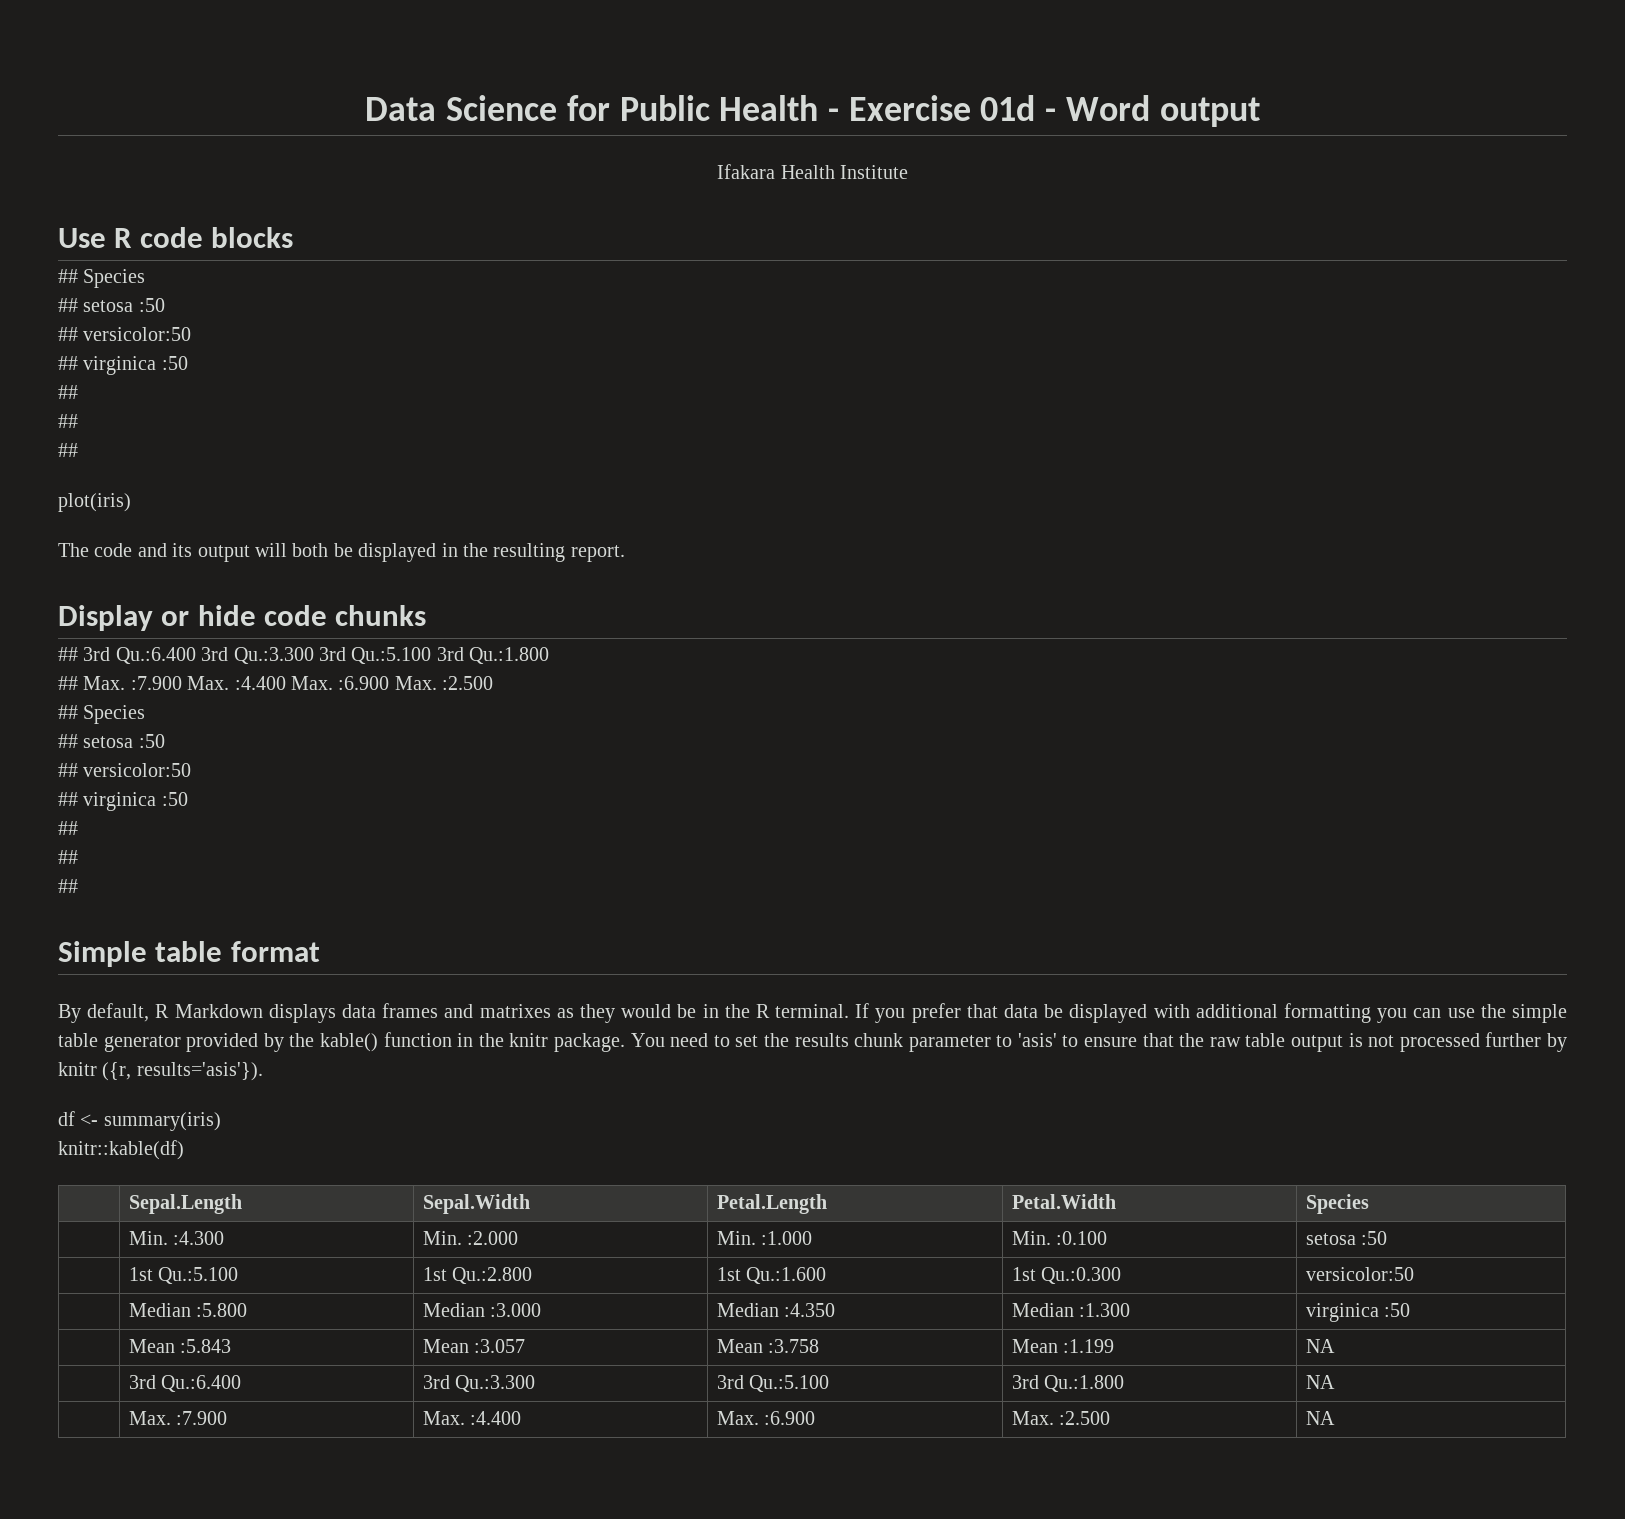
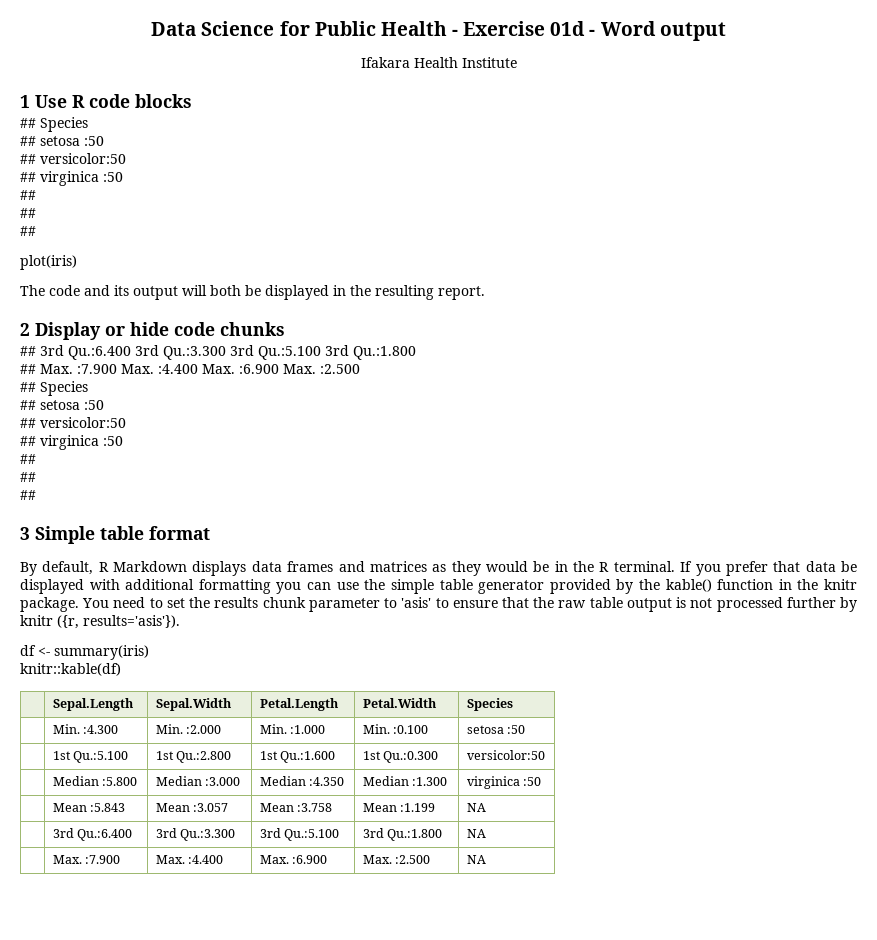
(908, 172) none -> [20,95,30,108] 1
(625, 553) none -> [20,323,30,336] 2
(78, 886) none -> [20,527,30,540] 3
[479,1004,551,1018] matrixes -> [369,561,427,572] matrices

